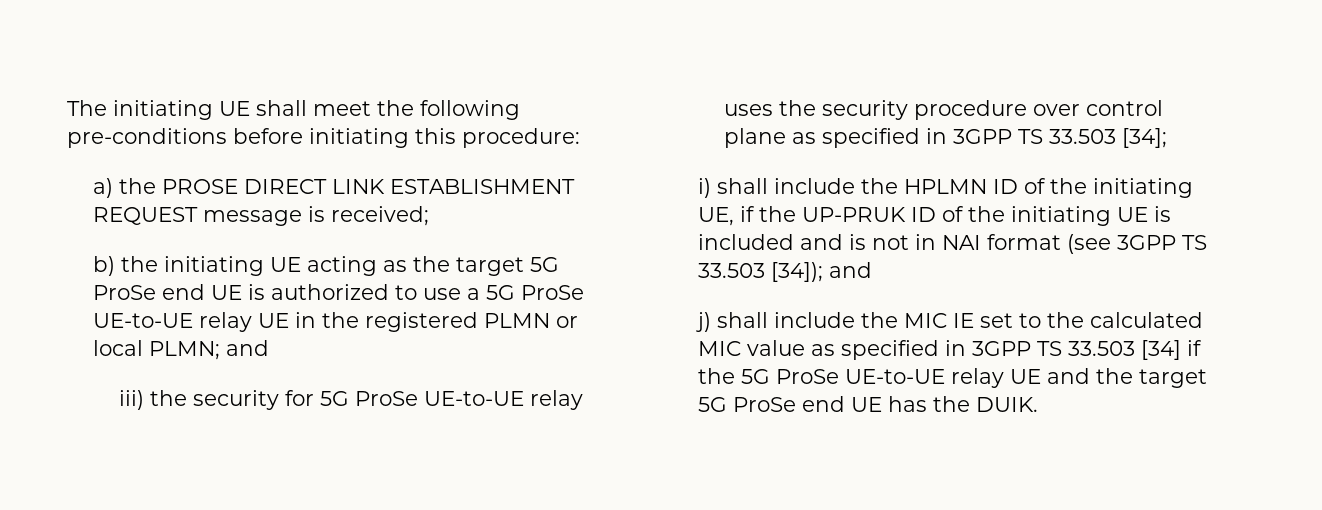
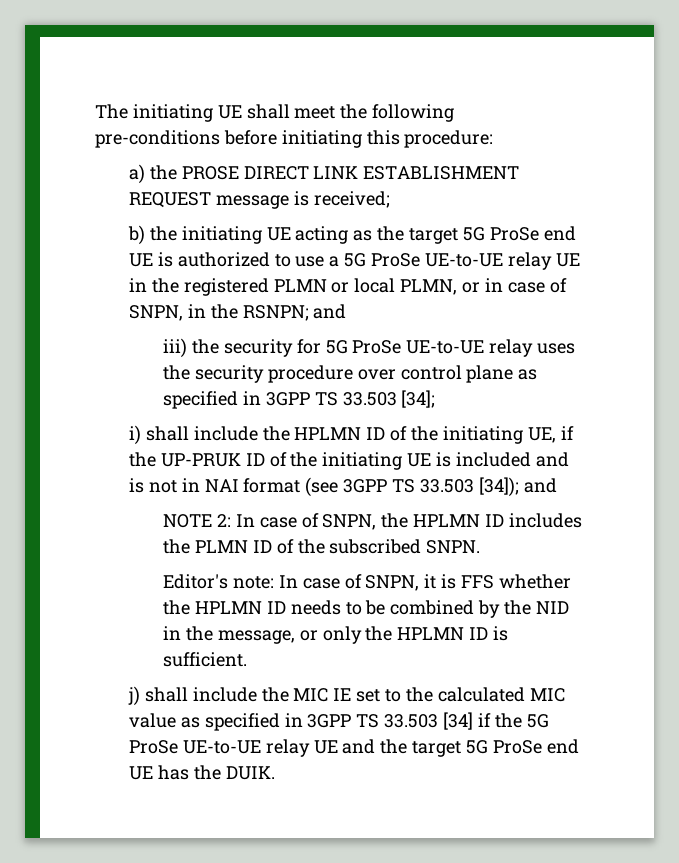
[149,341,221,360] PLMN; -> [400,278,567,295] [129,304,309,321] PLMN, or in case of SNPN, in the RSNPN;
(873, 270) none -> [163,513,582,530] [163,539,481,554] [163,574,571,591] [163,600,569,618] [163,626,508,644] [163,652,248,667] // NOTE 2: In case of SNPN, the HPLMN ID includes the PLMN ID of the subscribed SNPN. // Editor's note: In case of SNPN, it is FFS whether the HPLMN ID needs to be combined by the NID in the message, or only the HPLMN ID is sufficient.

